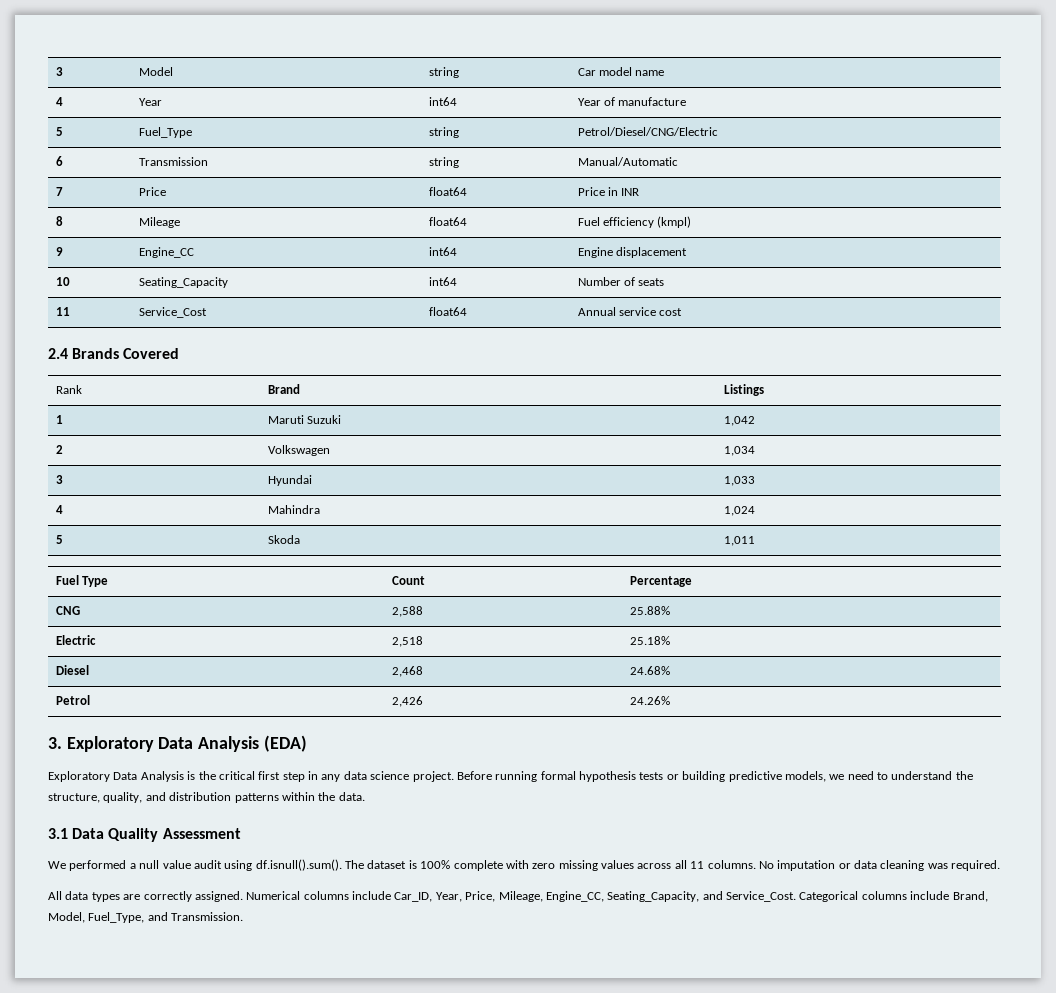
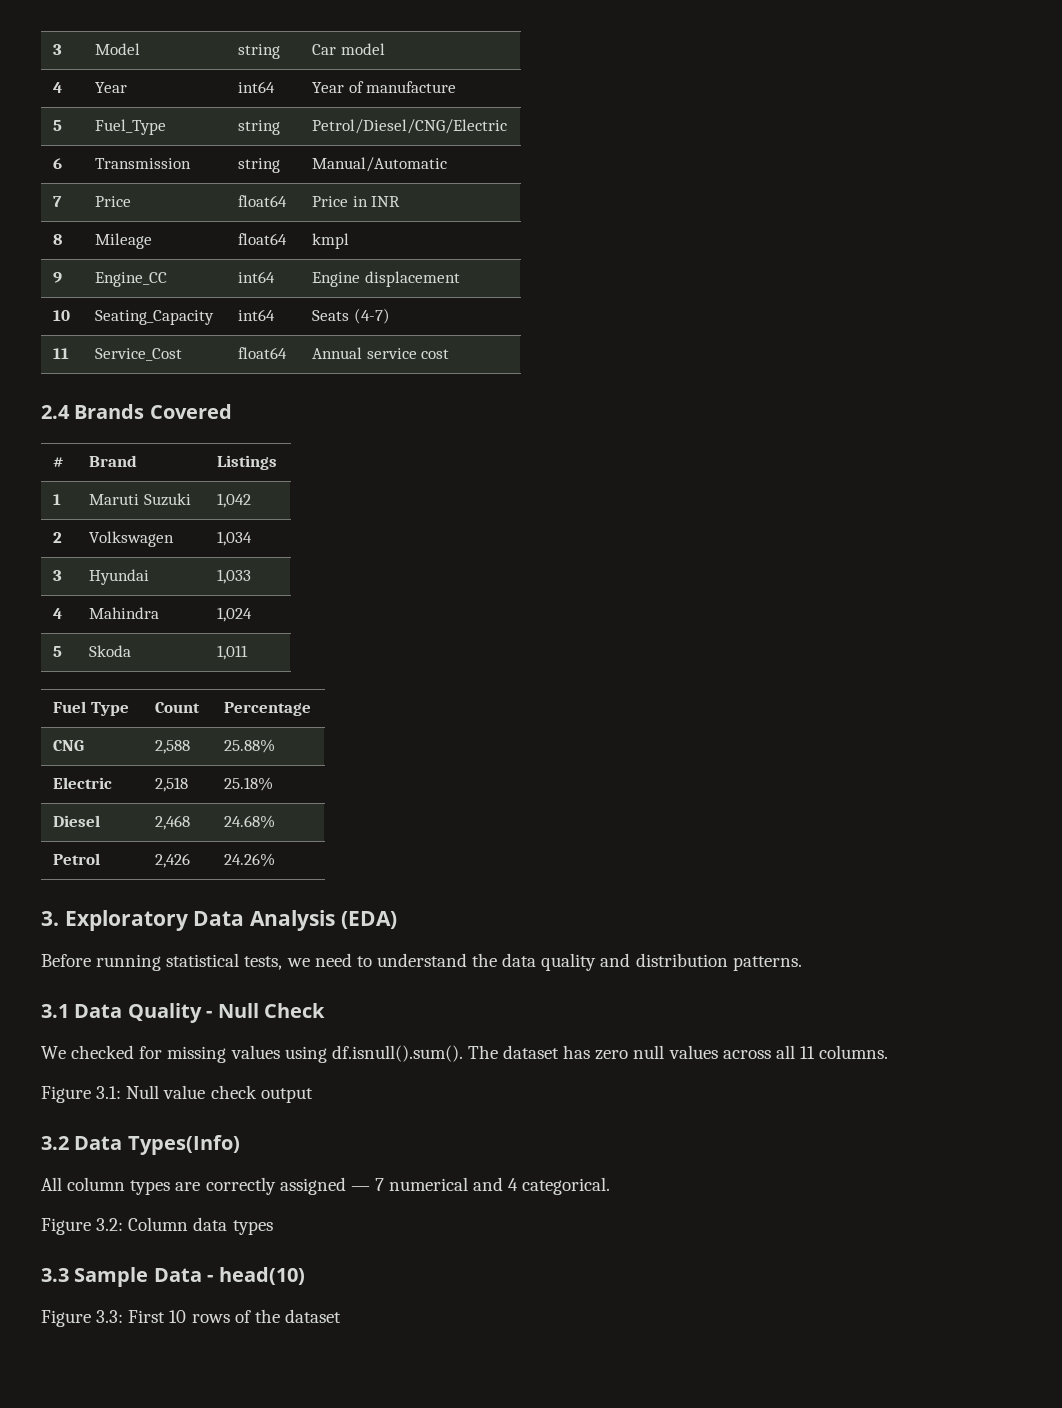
[635,70,665,76] name -> (385, 49) none
[577,216,692,228] Fuel efficiency (kmpl) -> [312,233,350,249] kmpl
[577,277,665,286] Number of seats -> [312,308,390,324] Seats (4-7)
[55,385,82,394] Rank -> [53,457,65,467] #
[48,771,826,782] Exploratory Data Analysis is the critical first step in any data science project. Before running formal hypothesis tests or building predictive models, -> [41,953,283,971] Before running statistical tests,
[48,792,365,803] [48,828,241,842] [48,859,598,871] structure, quality, and distribution patterns within the data. // 3.1 Data Quality Assessment // We performed a null value audit using df.isnull().sum(). The dataset is 100% complete with zero missing -> [502,953,802,971] [41,1003,325,1023] [41,1045,665,1063] data quality and distribution patterns. // 3.1 Data Quality - Null Check // We checked for missing values using df.isnull().sum(). The dataset has zero null
[758,860,1001,871] No imputation or data cleaning was required. -> [41,1085,313,1103] [41,1135,240,1155] // Figure 3.1: Null value check output // 3.2 Data Types(Info)
[65,891,89,900] data -> [67,1177,126,1191] column
[194,891,988,902] [48,912,244,923] assigned. Numerical columns include Car_ID, Year, Price, Mileage, Engine_CC, Seating_Capacity, and Service_Cost. Categorical columns include Brand, Model, Fuel_Type, and Transmission. -> [279,1177,611,1195] [41,1217,273,1235] [41,1267,305,1287] [41,1309,341,1327] assigned — 7 numerical and 4 categorical. // Figure 3.2: Column data types // 3.3 Sample Data - head(10) // Figure 3.3: First 10 rows of the dataset

